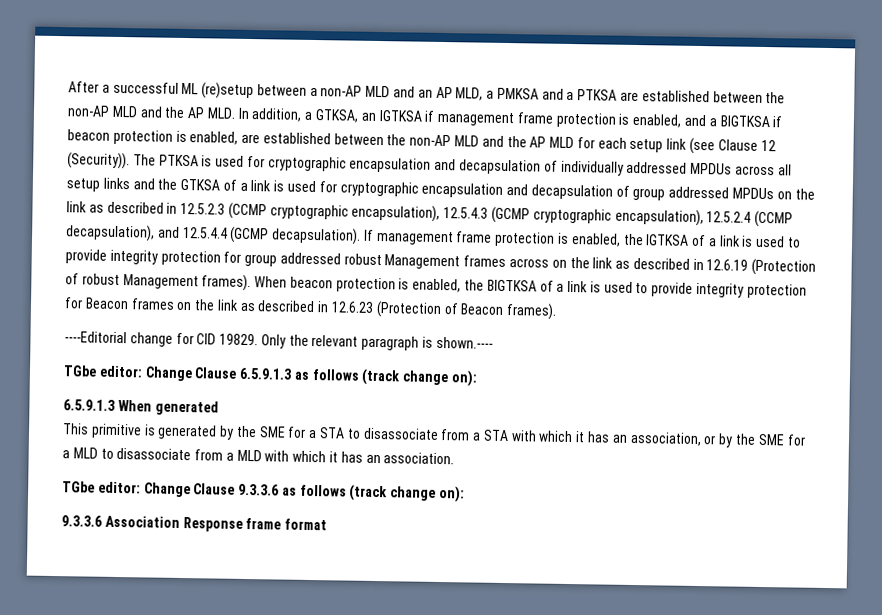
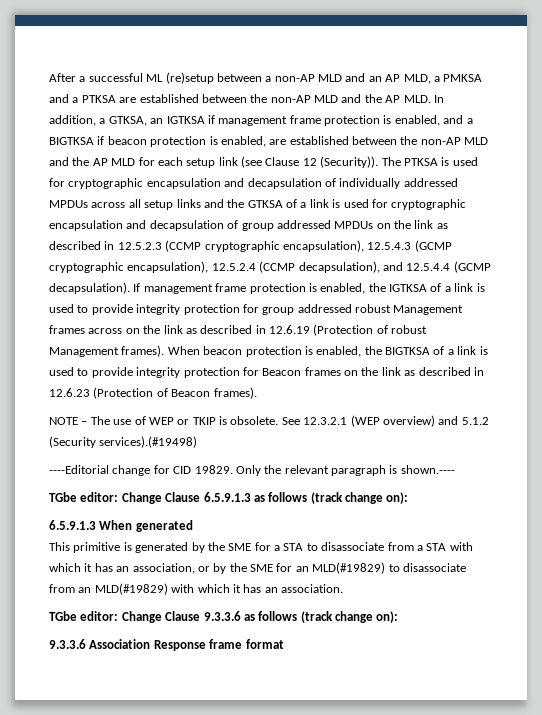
(558, 311) none -> [49,415,489,427] [49,436,198,448] // NOTE – The use of WEP or TKIP is obsolete. See 12.3.2.1 (WEP overview) and 5.1.2 (Security services).(#19498)
[62,447,262,462] a MLD to disassociate from a MLD -> [295,562,466,574] [49,583,168,595] an MLD(#19829) to disassociate from an MLD(#19829)

